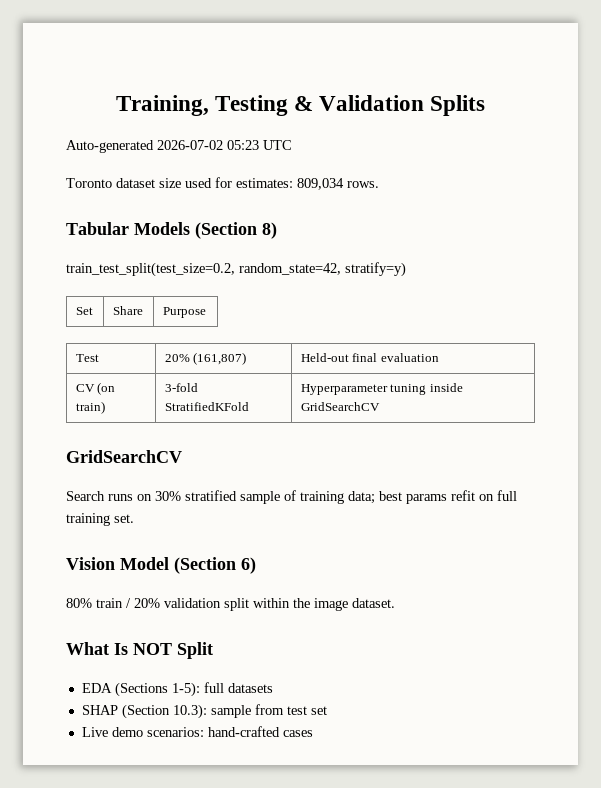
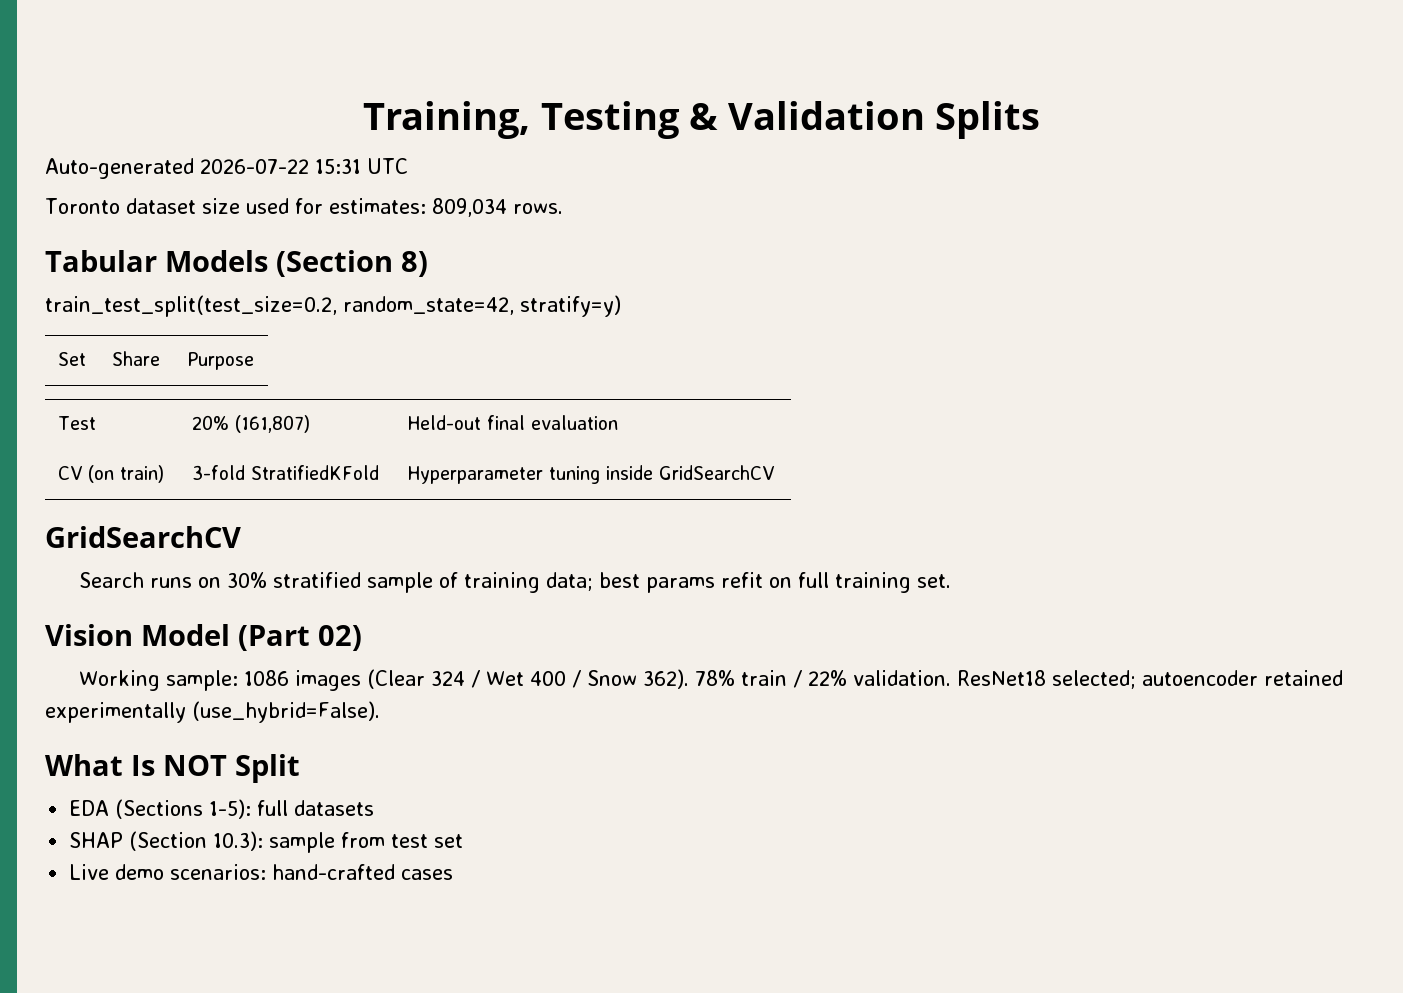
[157,140,259,150] 2026-07-02 05:23 -> [200,159,361,174] 2026-07-22 15:31
[174,557,256,574] [66,598,395,611] (Section 6) // 80% train / 20% validation split within the image dataset. -> [238,625,362,651] [79,669,1344,691] [45,701,380,723] (Part 02) // Working sample: 1086 images (Clear 324 / Wet 400 / Snow 362). 78% train / 22% validation. ResNet18 selected; autoencoder retained experimentally (use_hybrid=False).

